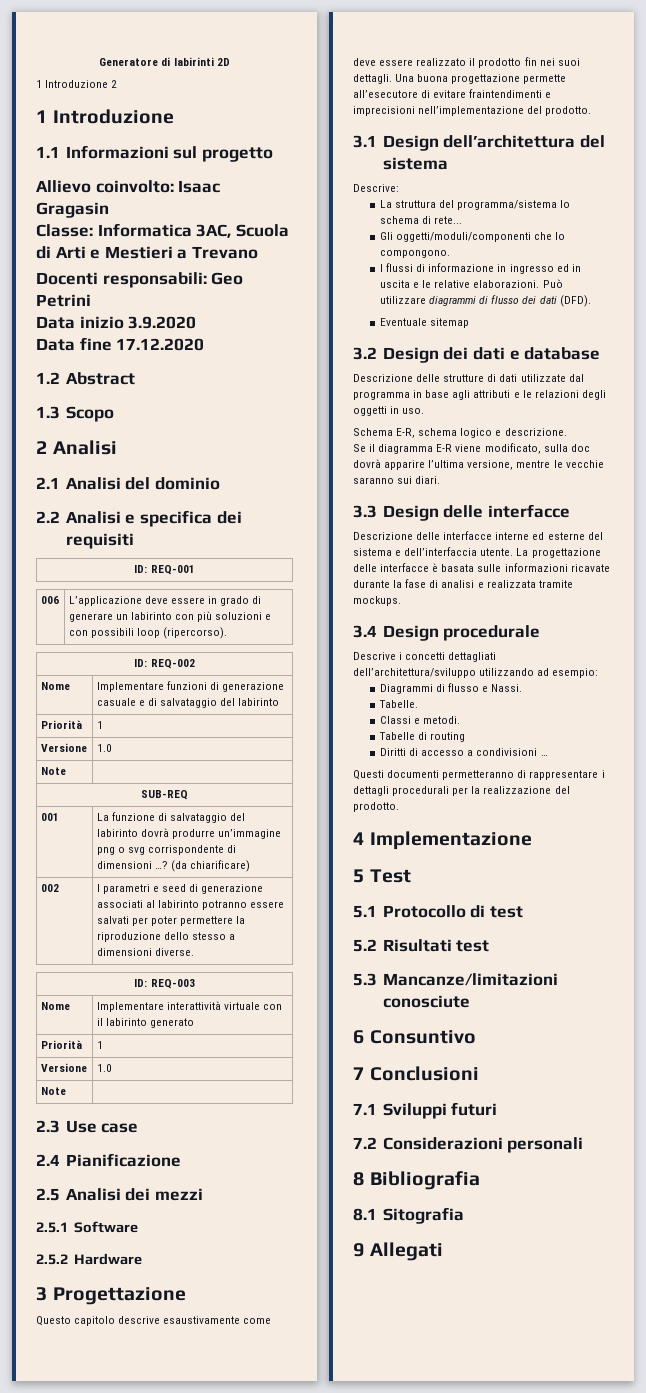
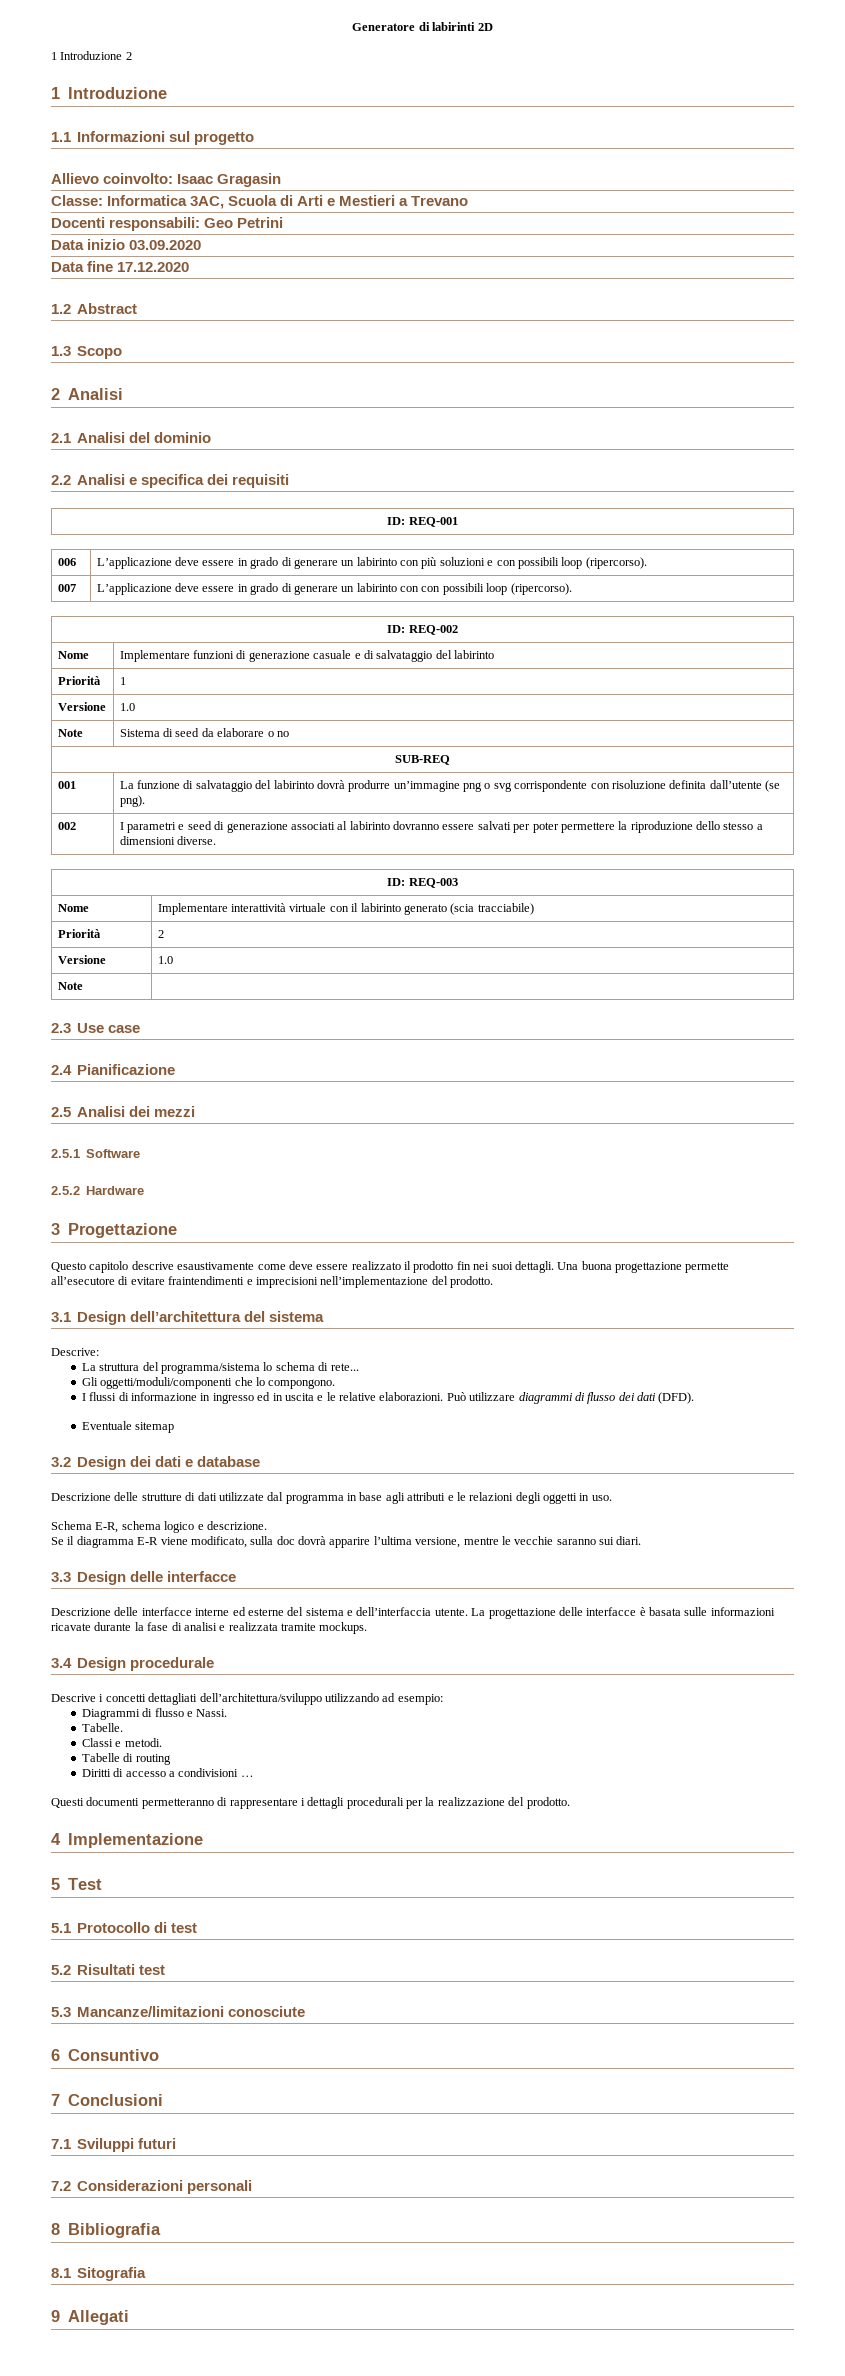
[128,316,197,329] 3.9.2020 -> [129,240,202,250] 03.09.2020
(228, 633) none -> [57,584,76,592] [96,583,572,595] // 007 | L’applicazione deve essere in grado di generare un labirinto con con possibili loop (ripercorso).
(66, 771) none -> [119,728,289,737] Sistema di seed da elaborare o no
[227,845,237,853] [96,860,251,872] di dimensioni …? (da chiarificare) -> [590,780,781,792] [119,795,145,807] con risoluzione definita dall’utente (se png).
[202,900,248,910] potranno -> [393,821,440,830] dovranno
[40,1040,82,1049] [96,1041,103,1049] // Priorità | 1 -> [450,903,534,915] [57,929,101,938] [157,930,164,938] (scia tracciabile) // Priorità | 2

